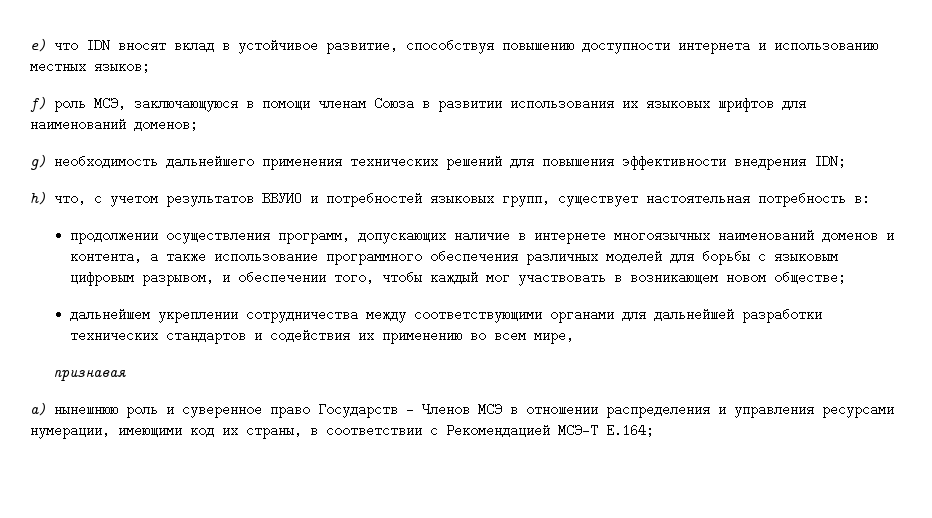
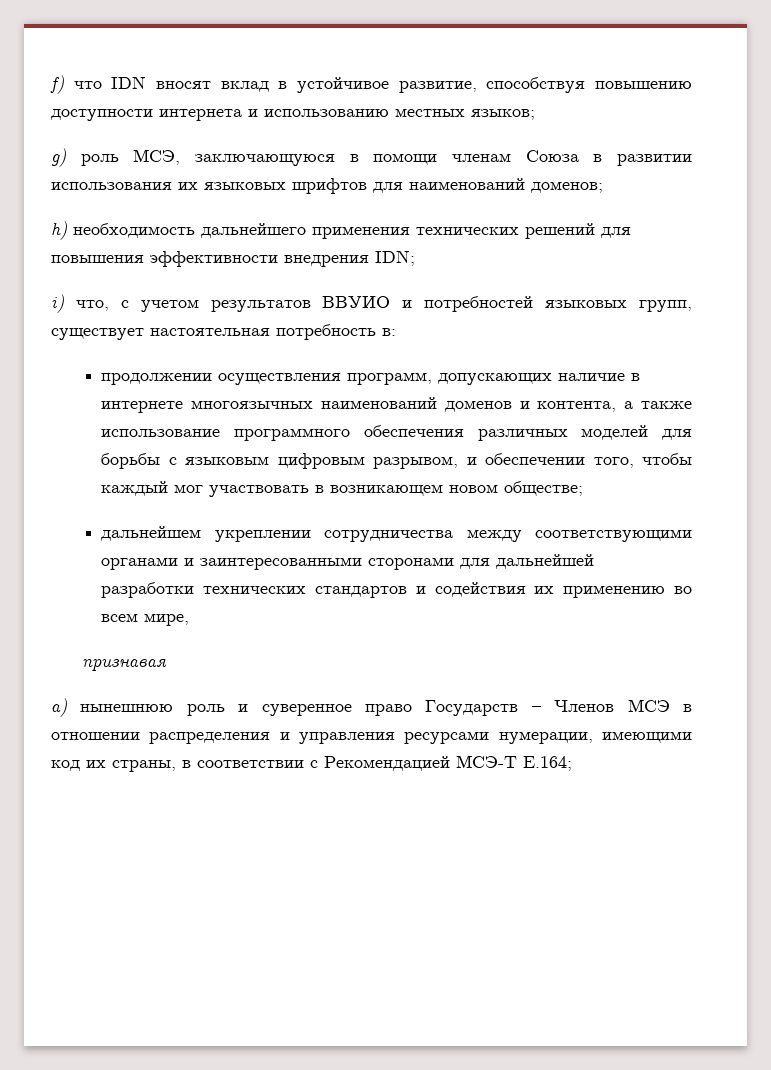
[30,38,46,52] e) -> [50,75,64,94] f)
[30,96,46,112] f) -> [51,148,66,167] g)
[30,154,46,170] g) -> [51,221,67,240] h)
[30,191,46,205] h) -> [51,294,64,313] i)
(614, 314) none -> [184,557,455,570] и заинтересованными сторонами

